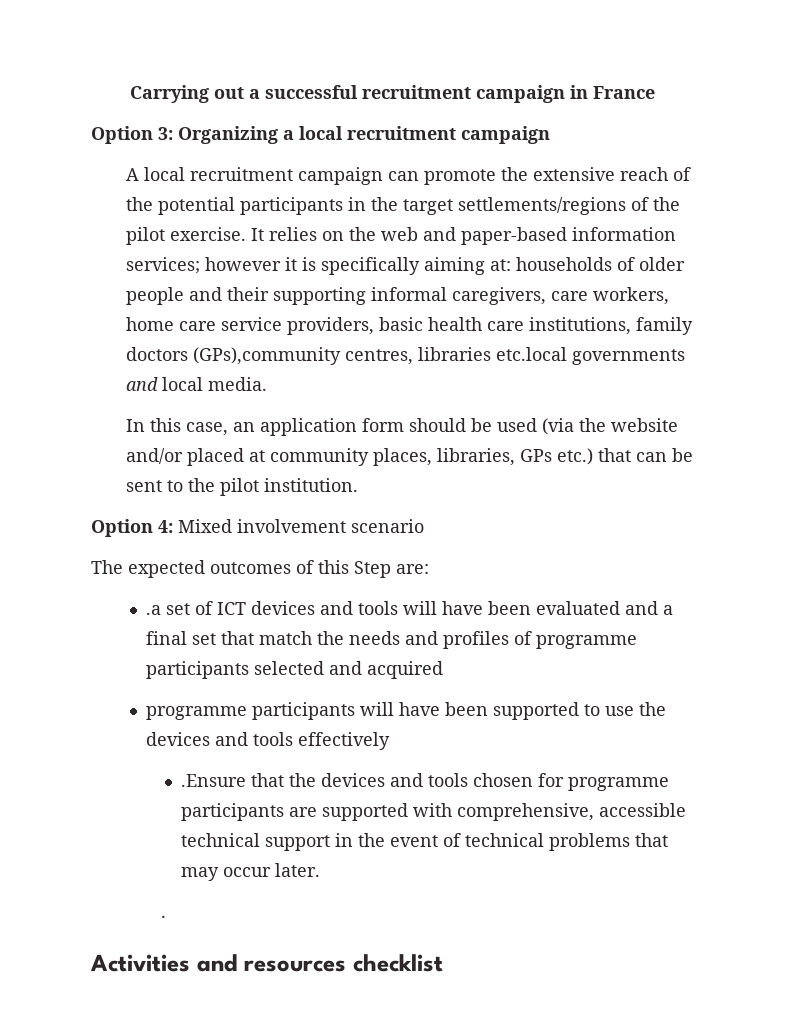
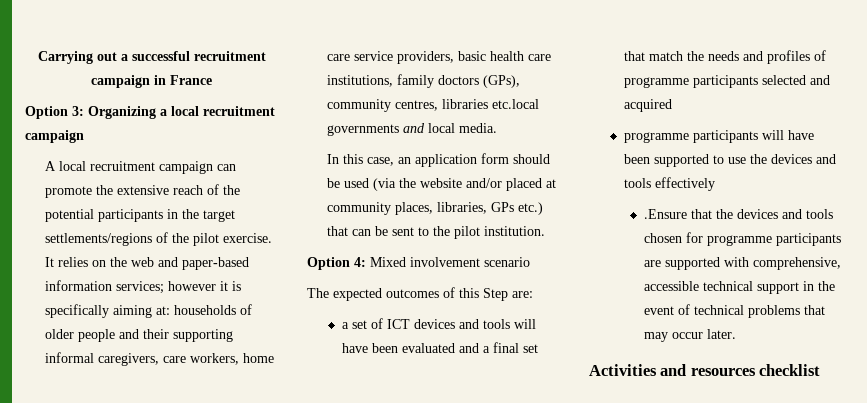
[193,347,342,365] (GPs),community -> [482,75,520,88] [326,99,391,112] (GPs), community
[145,605,161,615] .a -> [341,322,349,329] a
[161,915,167,918] // . -> (736, 334) none

